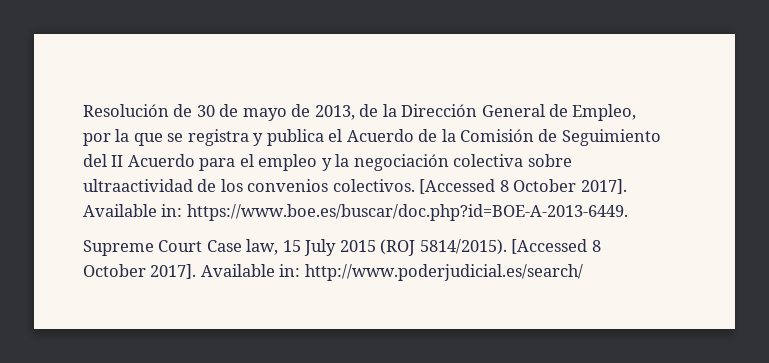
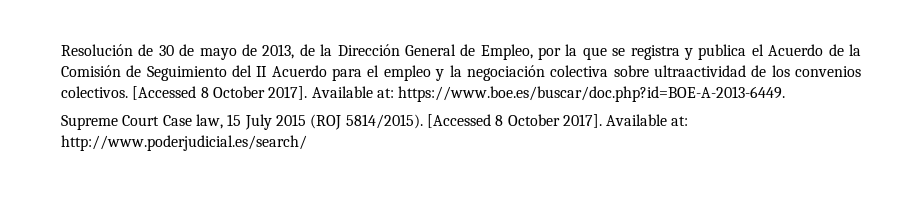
[161,204,183,217] in: -> [376,88,394,98] at:
[279,264,301,277] in: -> [671,116,689,126] at:

